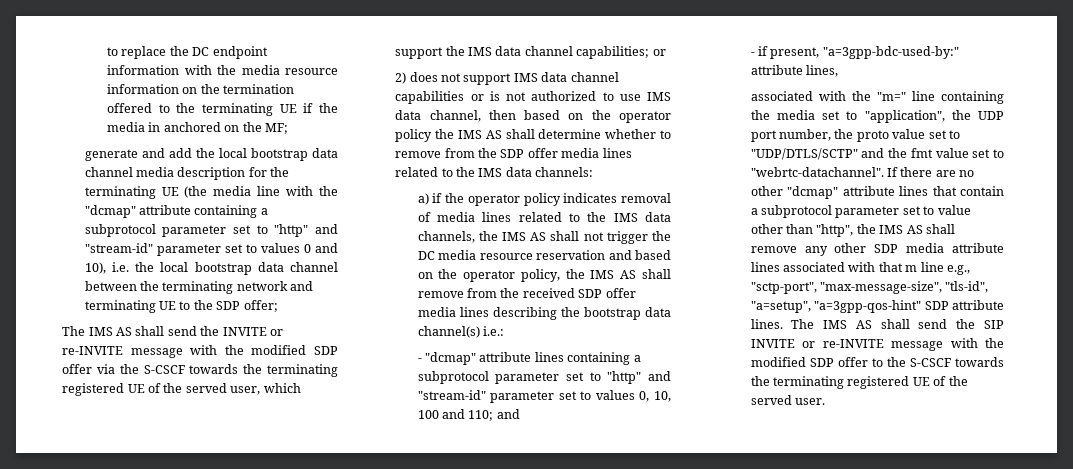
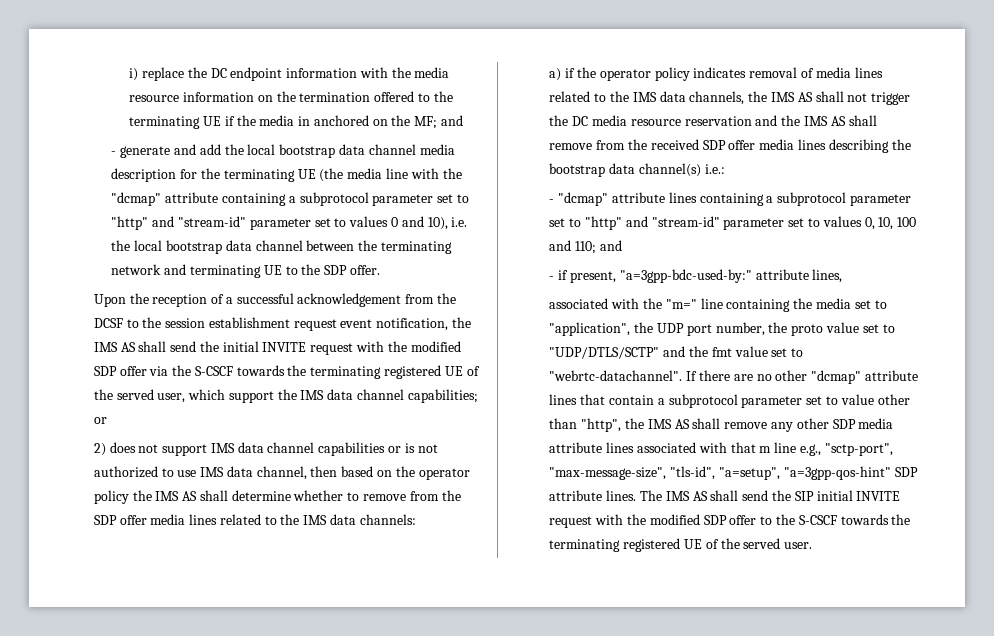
[107,47,119,56] to -> [129,68,139,81] i)
(288, 128) // -> [441,115,464,126] [111,151,117,155] and // -
[243,300,278,312] [62,326,283,336] [62,346,183,358] offer; // The IMS AS shall send the INVITE or re-INVITE message -> [349,265,380,275] [93,293,456,307] [93,317,471,331] [93,341,354,355] offer. // Upon the reception of a successful acknowledgement from the DCSF to the session establishment request event notification, the IMS AS shall send the initial INVITE request
[635,250,671,260] [417,269,560,282] based on the operator policy, -> (778, 120) none
[750,339,944,351] INVITE or re-INVITE message -> [816,490,901,501] [549,516,593,528] initial INVITE request

